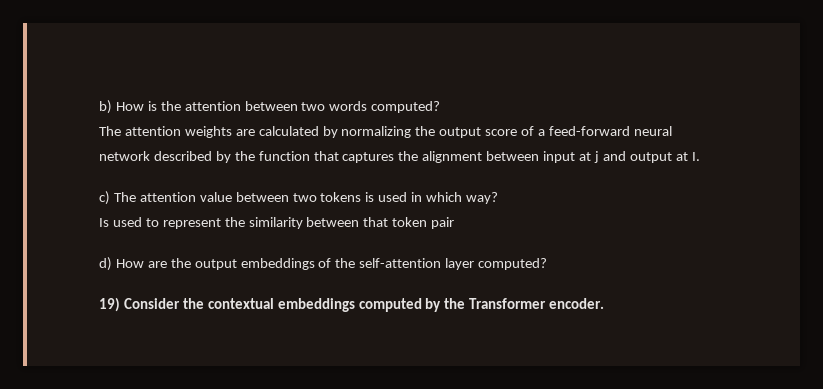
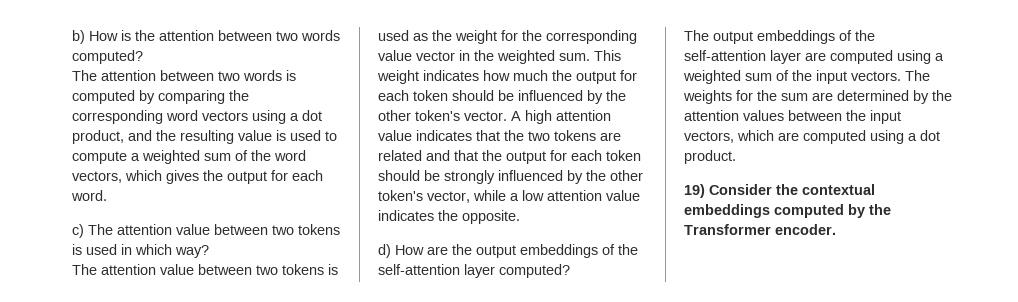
[184,126,672,138] [99,151,700,163] weights are calculated by normalizing the output score of a feed-forward neural network described by the function that captures the alignment between input at j and output at I. -> [160,70,296,81] [72,90,249,104] [72,110,322,124] [72,130,337,144] [72,150,306,164] [72,170,323,184] [71,190,107,201] between two words is computed by comparing the corresponding word vectors using a dot product, and the resulting value is used to compute a weighted sum of the word vectors, which gives the output for each word.
[99,217,455,229] Is used to represent the similarity between that token pair -> [72,264,338,275] [378,30,637,44] [378,50,621,64] [377,70,637,84] [378,90,626,104] [378,110,611,124] [378,130,621,141] [378,150,641,164] [378,170,643,184] [378,190,640,203] [378,210,520,224] The attention value between two tokens is used as the weight for the corresponding value vector in the weighted sum. This weight indicates how much the output for each token should be influenced by the other token's vector. A high attention value indicates that the two tokens are related and that the output for each token should be strongly influenced by the other token's vector, while a low attention value indicates the opposite.
(548, 264) none -> [684,30,875,44] [684,50,944,64] [683,70,930,84] [683,90,952,104] [684,110,901,124] [684,130,940,144] [684,150,736,164] // The output embeddings of the self-attention layer are computed using a weighted sum of the input vectors. The weights for the sum are determined by the attention values between the input vectors, which are computed using a dot product.

